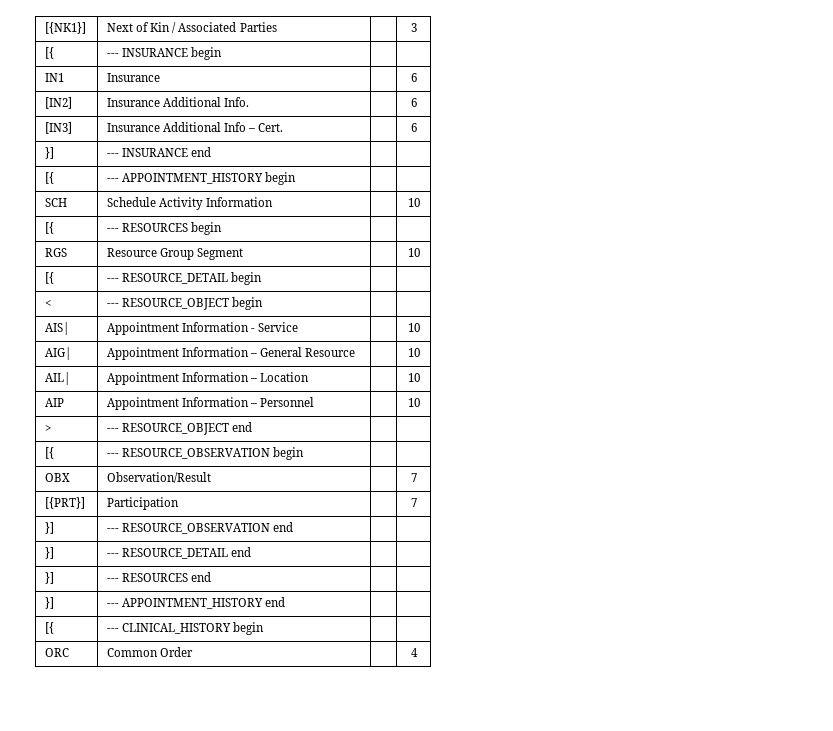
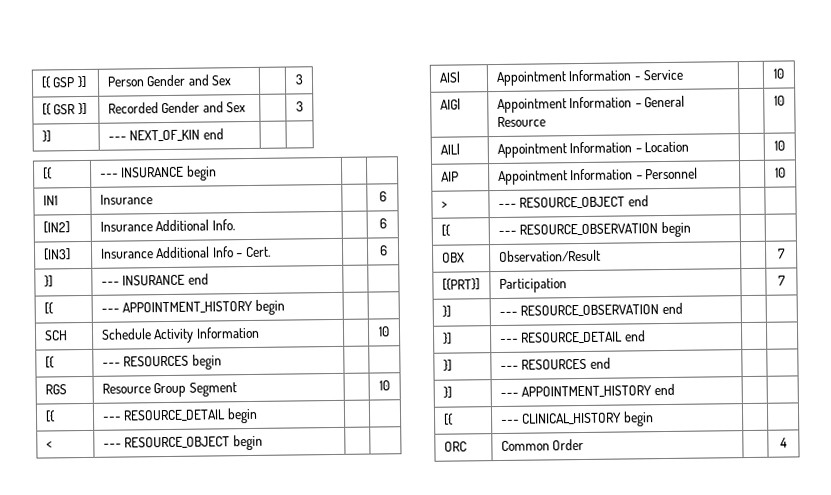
[45,22,87,34] [107,22,277,33] [410,23,417,32] [{NK1}] | Next of Kin / Associated Parties | | 3 -> [40,75,87,89] [106,74,233,87] [294,74,304,85] [41,102,87,116] [107,101,247,114] [295,101,304,112] [41,130,51,143] [107,128,224,142] [{ GSP }] | Person Gender and Sex | | 3 // [{ GSR }] | Recorded Gender and Sex | | 3 // }] | --- NEXT_OF_KIN end | |

